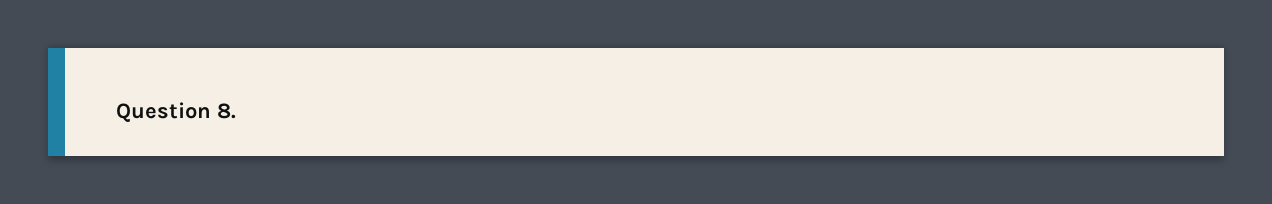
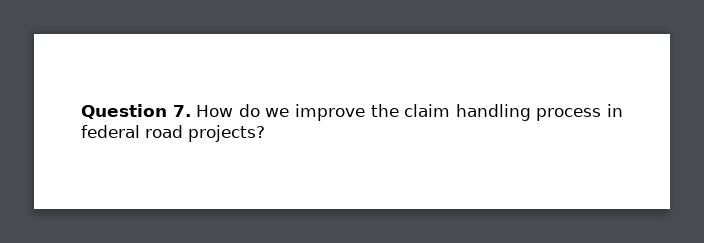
[216,103,236,119] 8. -> [172,104,624,121] [81,125,265,142] 7. How do we improve the claim handling process in federal road projects?

